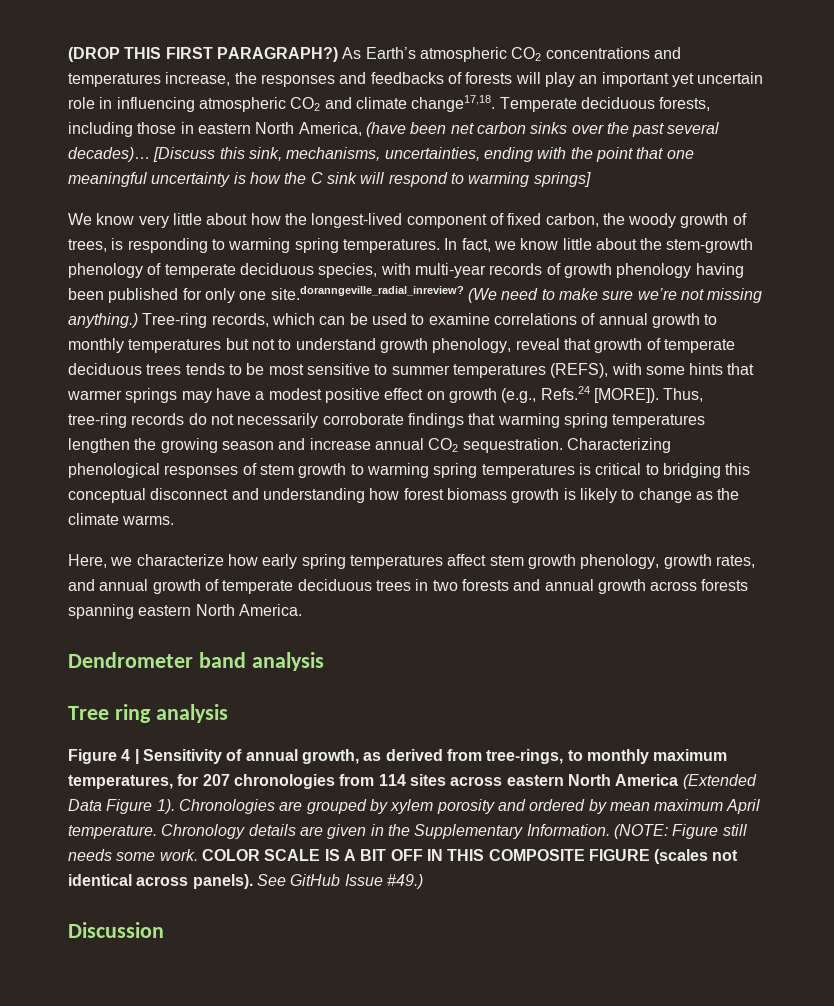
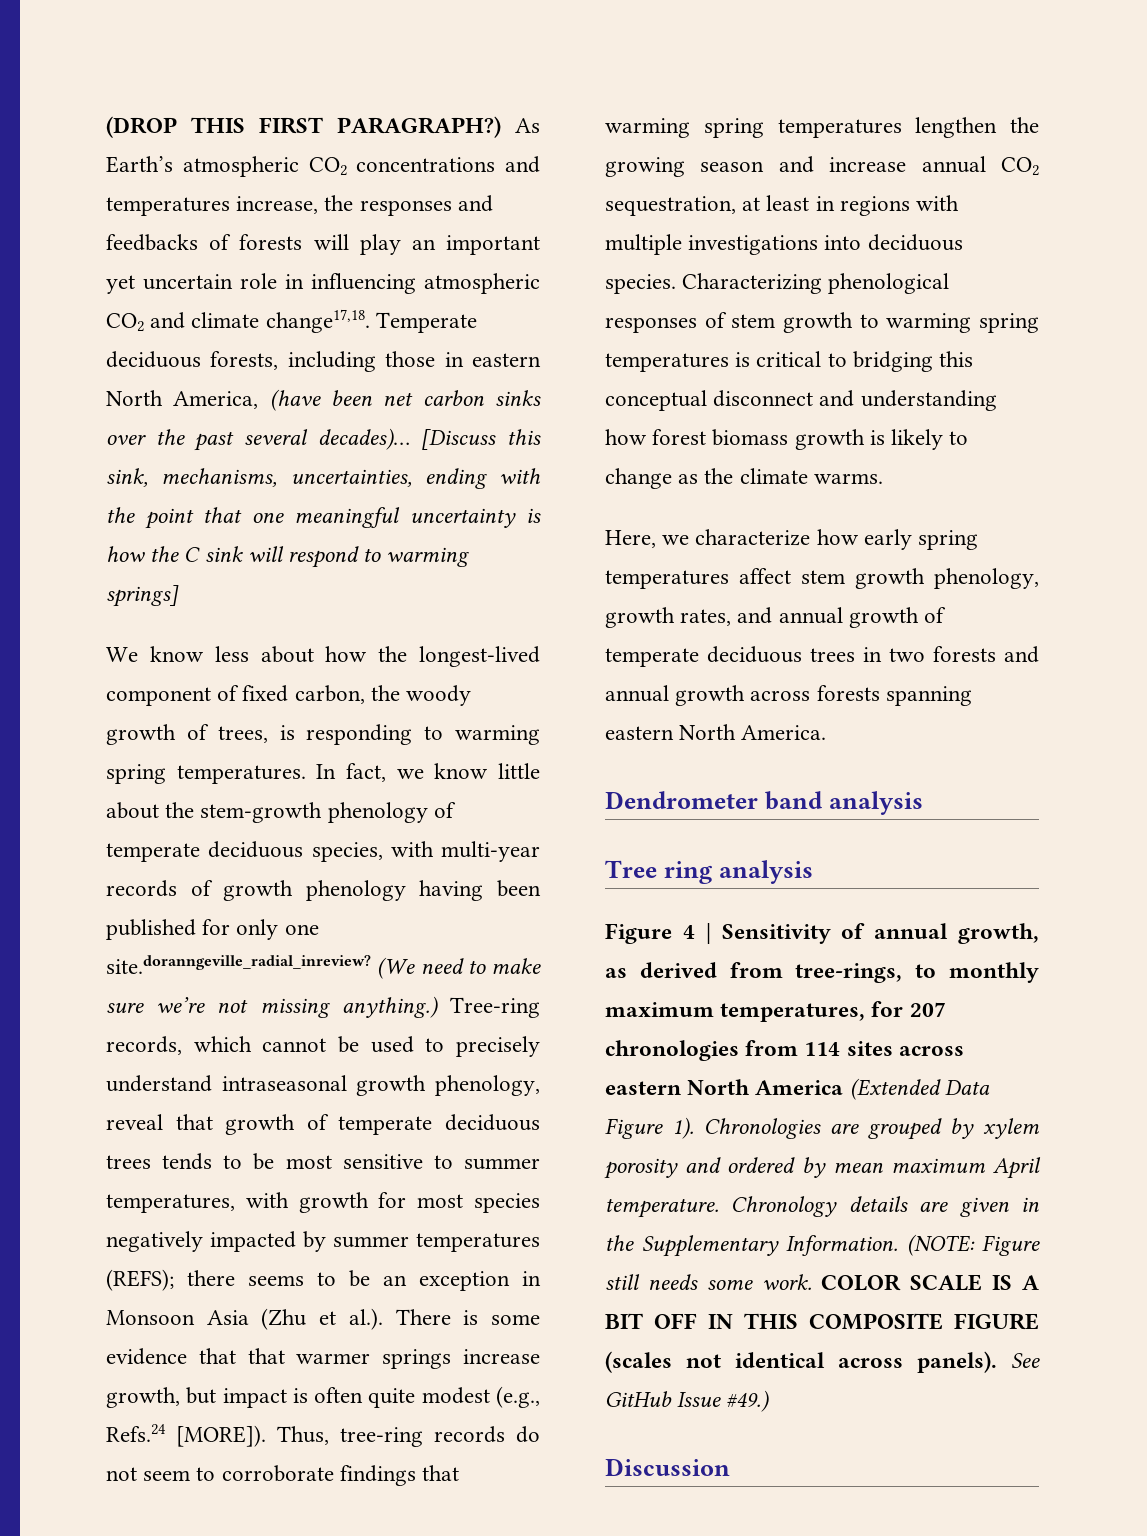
[138,213,202,228] very little -> [214,646,249,662] less
[319,316,346,325] can -> [262,1038,327,1052] cannot
[428,313,718,328] [68,338,376,353] examine correlations of annual growth to monthly temperatures but not to understand -> [456,1036,540,1057] [106,1075,347,1092] precisely understand intraseasonal
[452,363,755,378] [67,388,497,403] temperatures (REFS), with some hints that warmer springs may have a modest positive effect on growth -> [106,1192,540,1213] [106,1231,540,1252] [106,1269,541,1291] [106,1308,540,1330] [106,1348,540,1369] [106,1387,490,1408] temperatures, with growth for most species negatively impacted by summer temperatures (REFS); there seems to be an exception in Monsoon Asia (Zhu et al.). There is some evidence that that warmer springs increase growth, but impact is often quite modest
[237,413,319,428] necessarily -> [143,1467,216,1481] seem to
[462,438,563,453] sequestration. -> [605,195,960,216] [605,234,963,255] [605,274,676,294] sequestration, at least in regions with multiple investigations into deciduous species.

